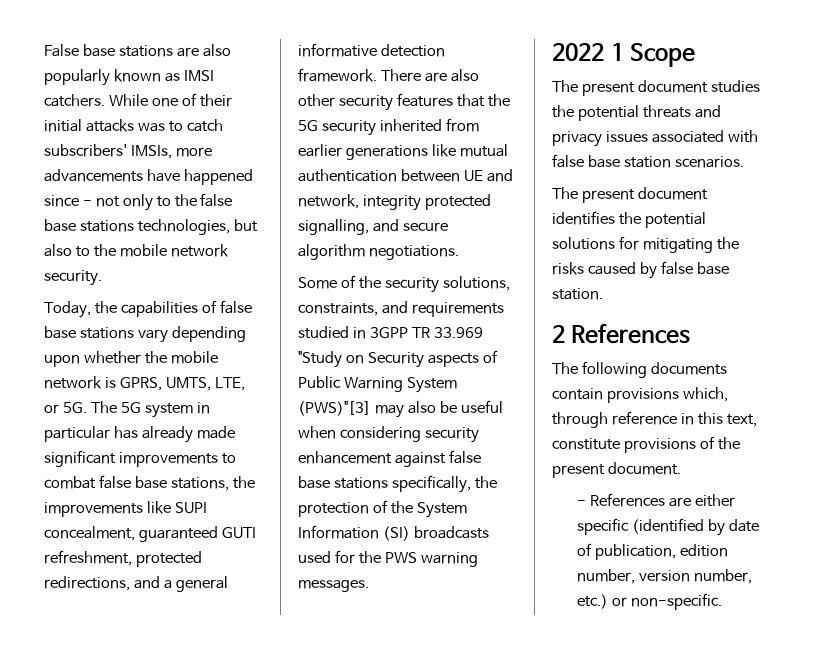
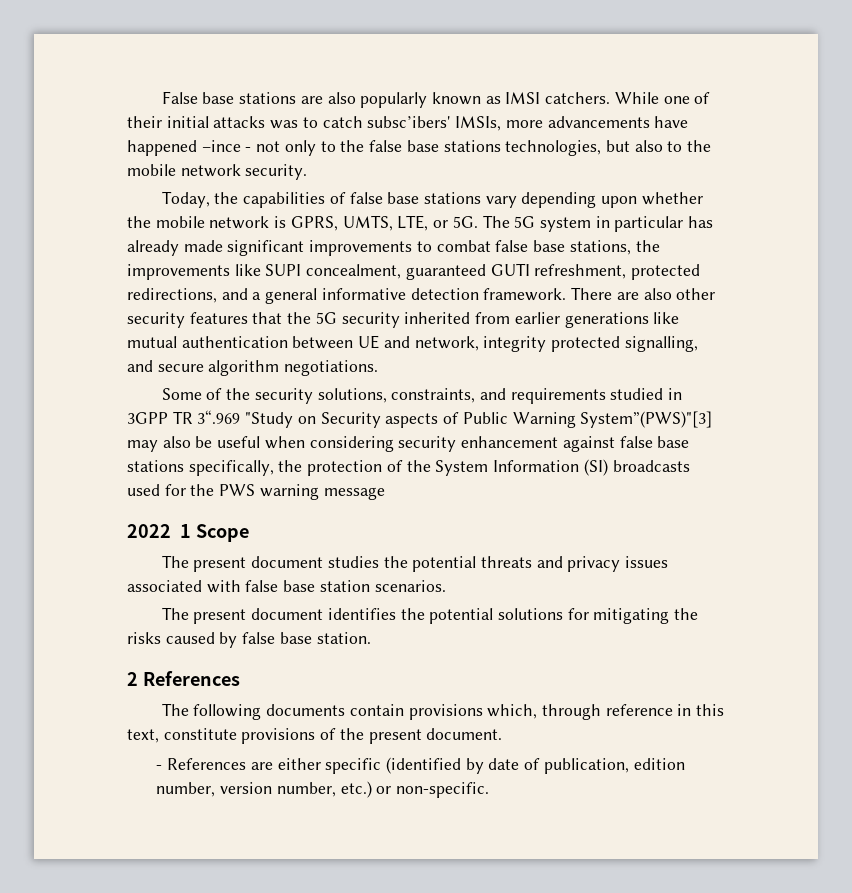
[44,144,127,157] subscribers' -> [367,116,451,128] subsc’ibers'
[44,195,79,207] since -> [201,140,241,152] –ince
[433,327,483,338] 33.969 -> [197,410,241,424] 3“.969
[406,377,457,393] [298,401,371,416] System (PWS)"[3] -> [580,411,713,428] System”(PWS)"[3]
[298,580,369,592] messages. -> [323,487,385,500] message

